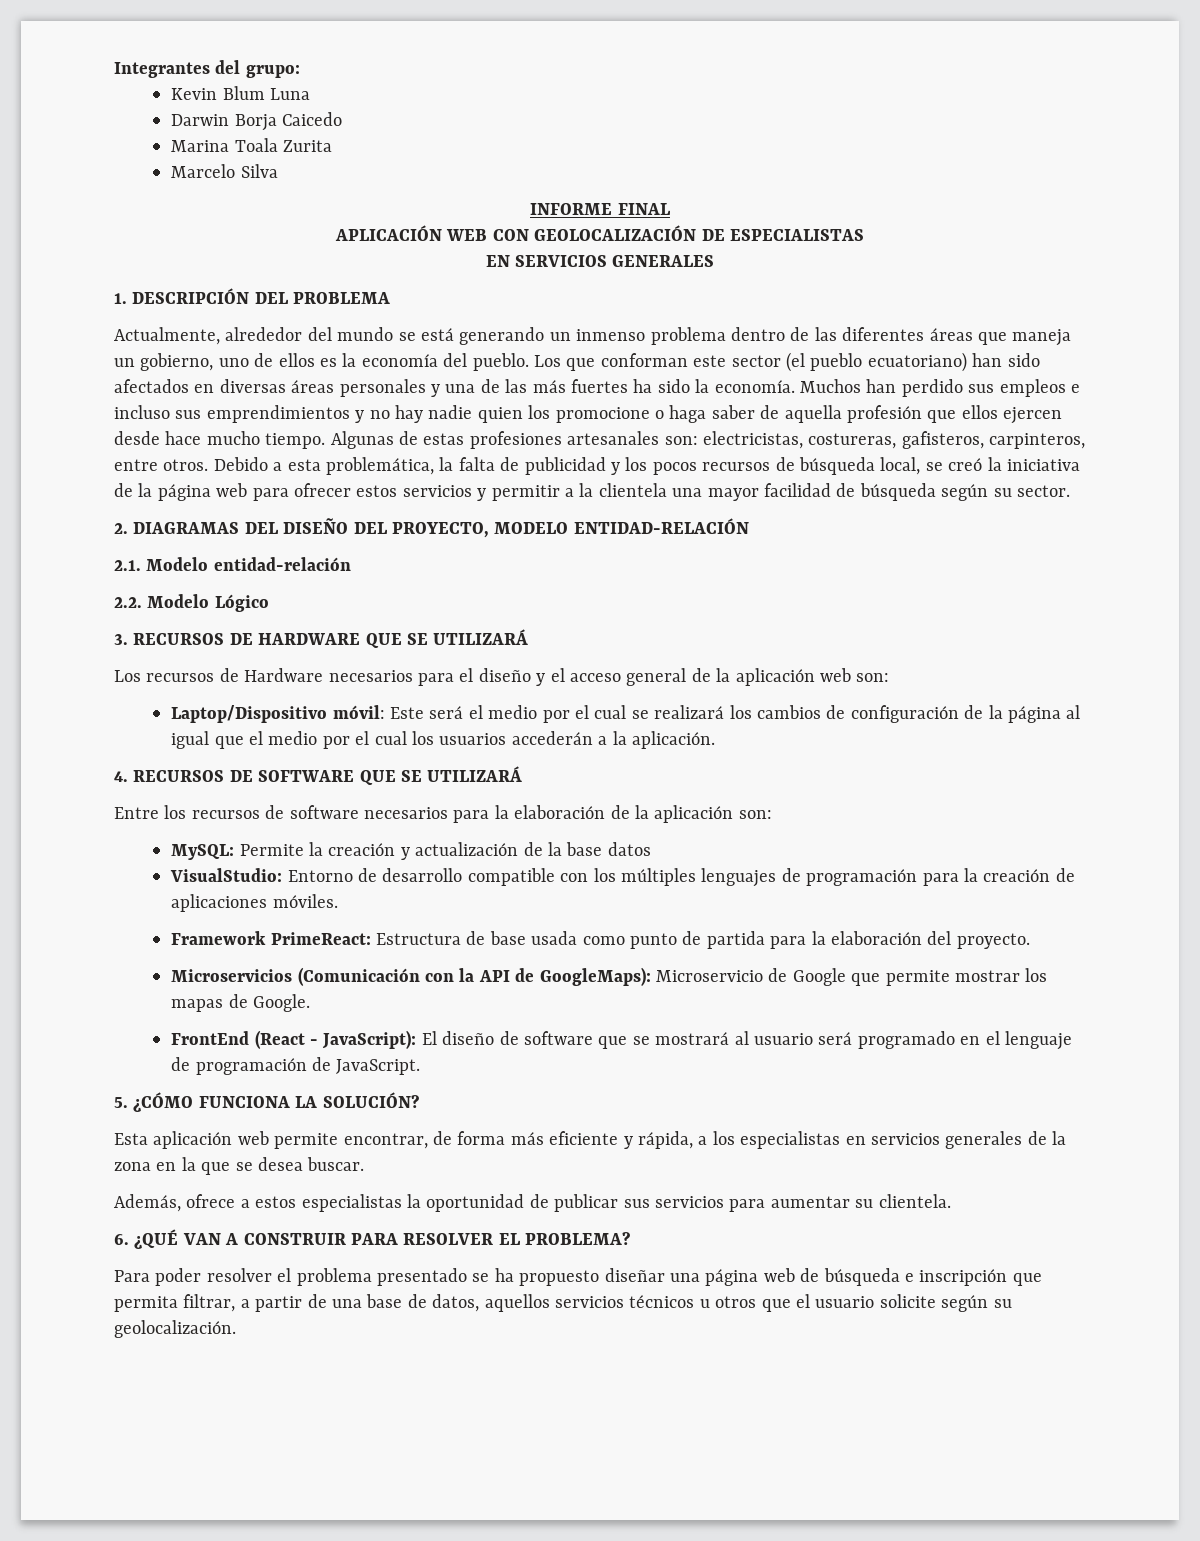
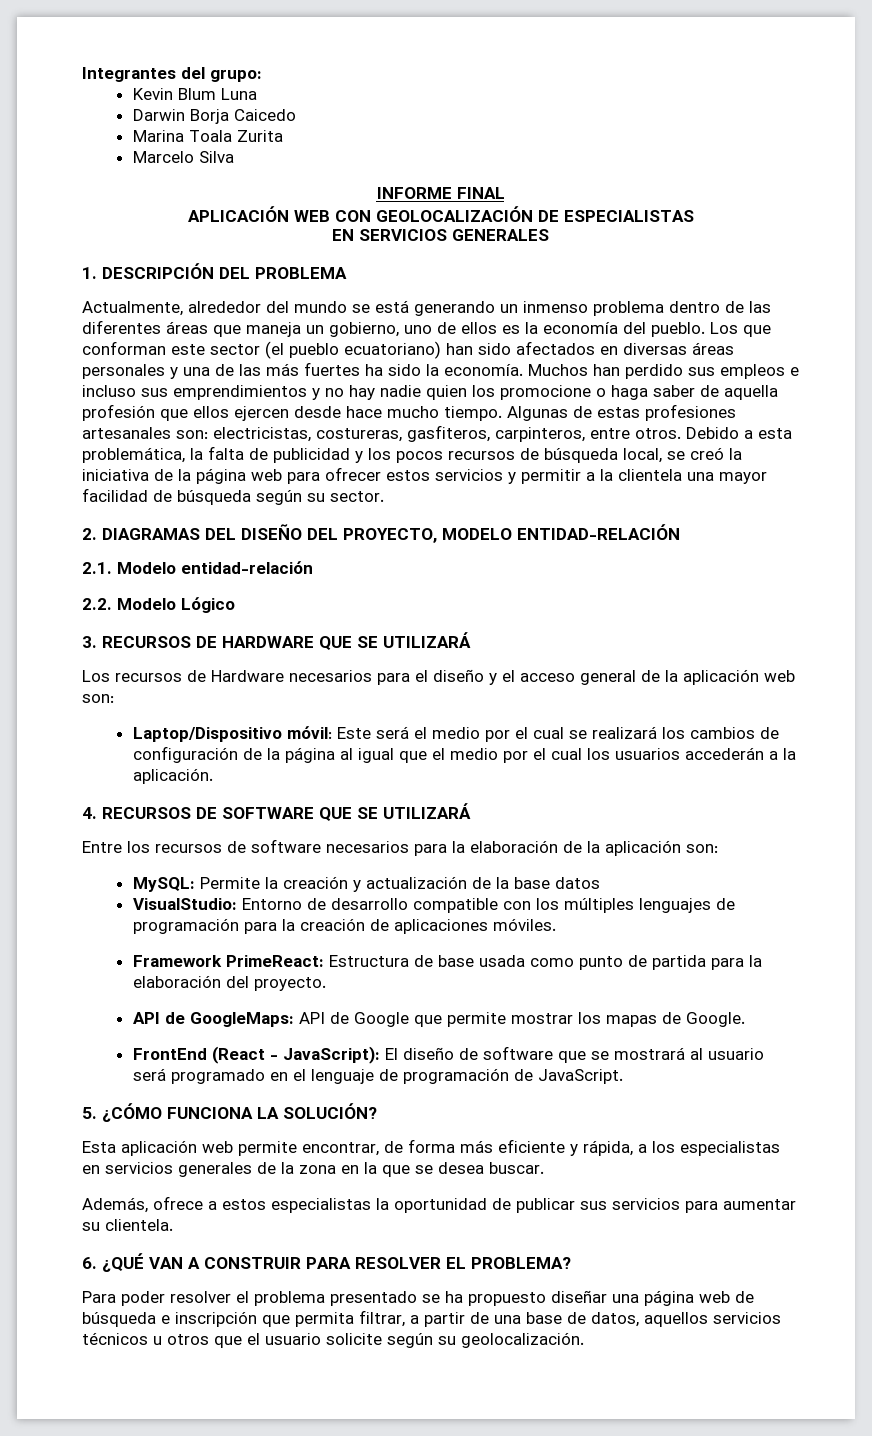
[901,431,984,449] gafisteros, -> [407,425,490,442] gasfiteros,
[171,967,763,986] Microservicios (Comunicación con la API de GoogleMaps): Microservicio -> [132,1012,325,1027] API de GoogleMaps: API

